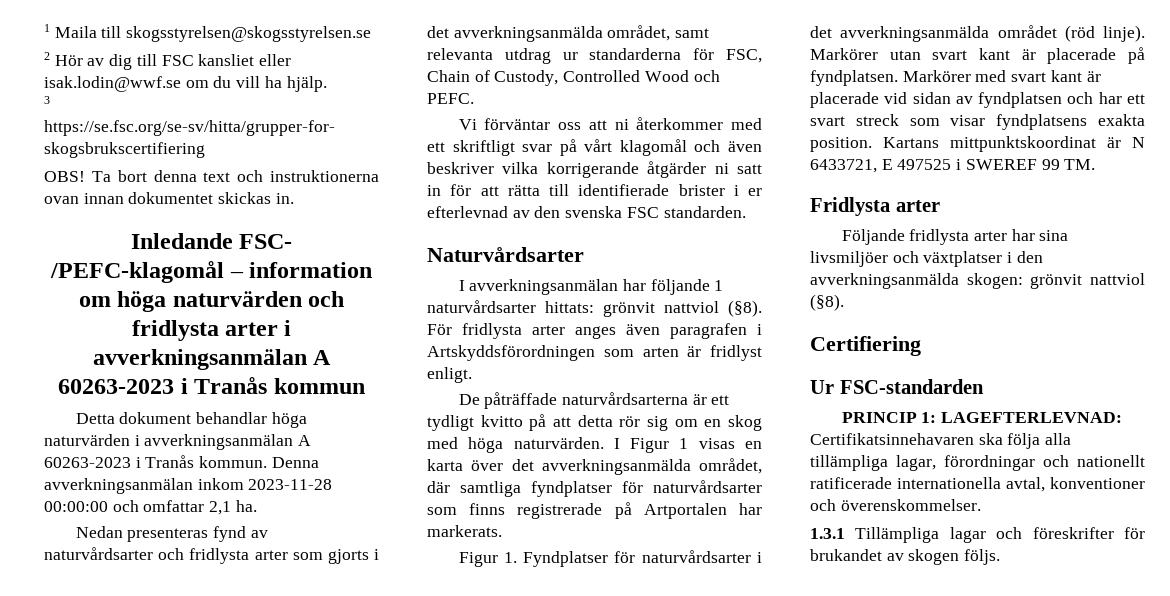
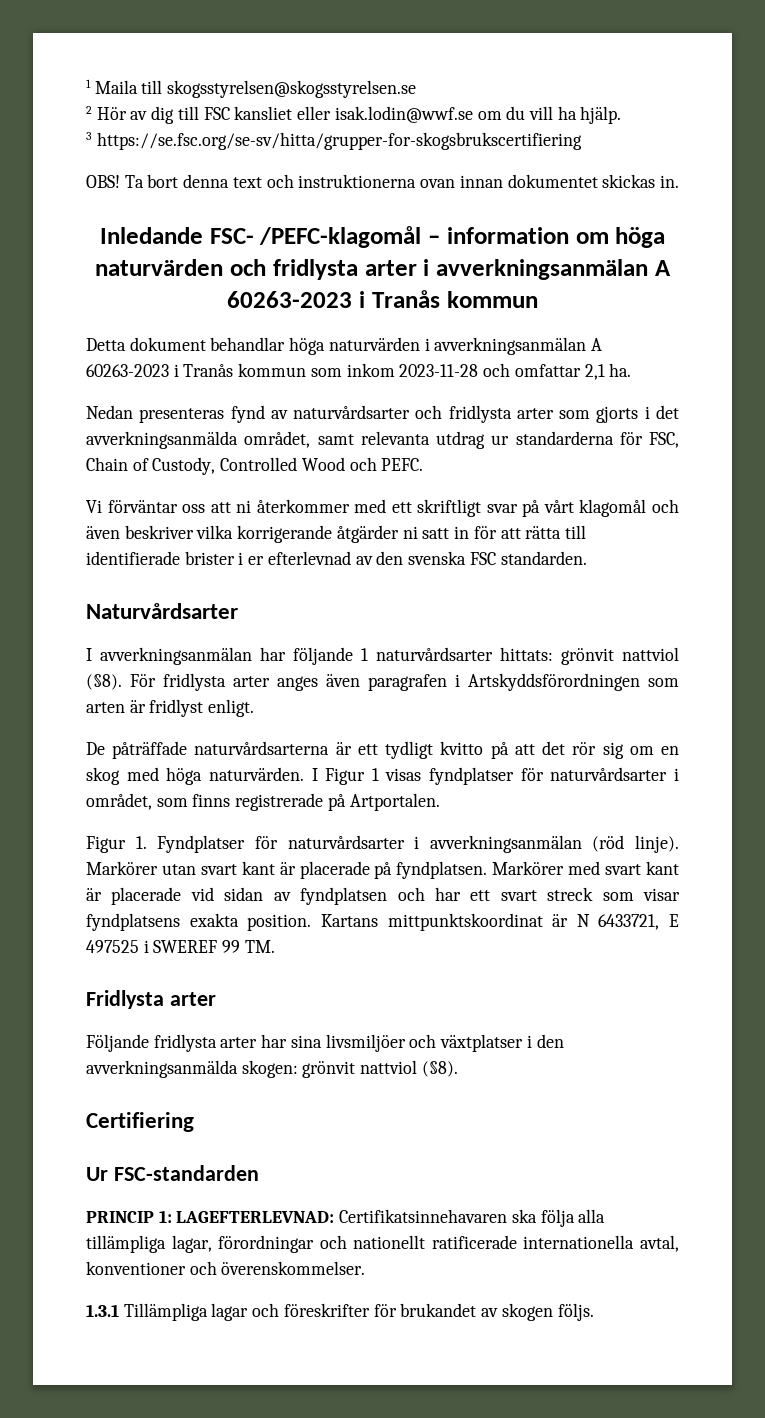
[199,456,319,468] [44,478,193,494] kommun. Denna avverkningsanmälan -> [238,363,342,377] kommun som
[44,501,108,512] 00:00:00 -> (479, 370) none
[577,415,613,427] detta -> [542,741,566,755] det
[745,441,762,449] [427,458,762,475] [427,481,521,497] en karta över det avverkningsanmälda området, där samtliga -> (422, 774) none
(762, 486) none -> [673,768,679,781] [86,793,152,810] i området,
[643,503,762,519] [427,525,502,537] Artportalen har markerats. -> [349,793,440,811] Artportalen.
[810,25,1057,42] det avverkningsanmälda området -> [429,835,582,853] avverkningsanmälan

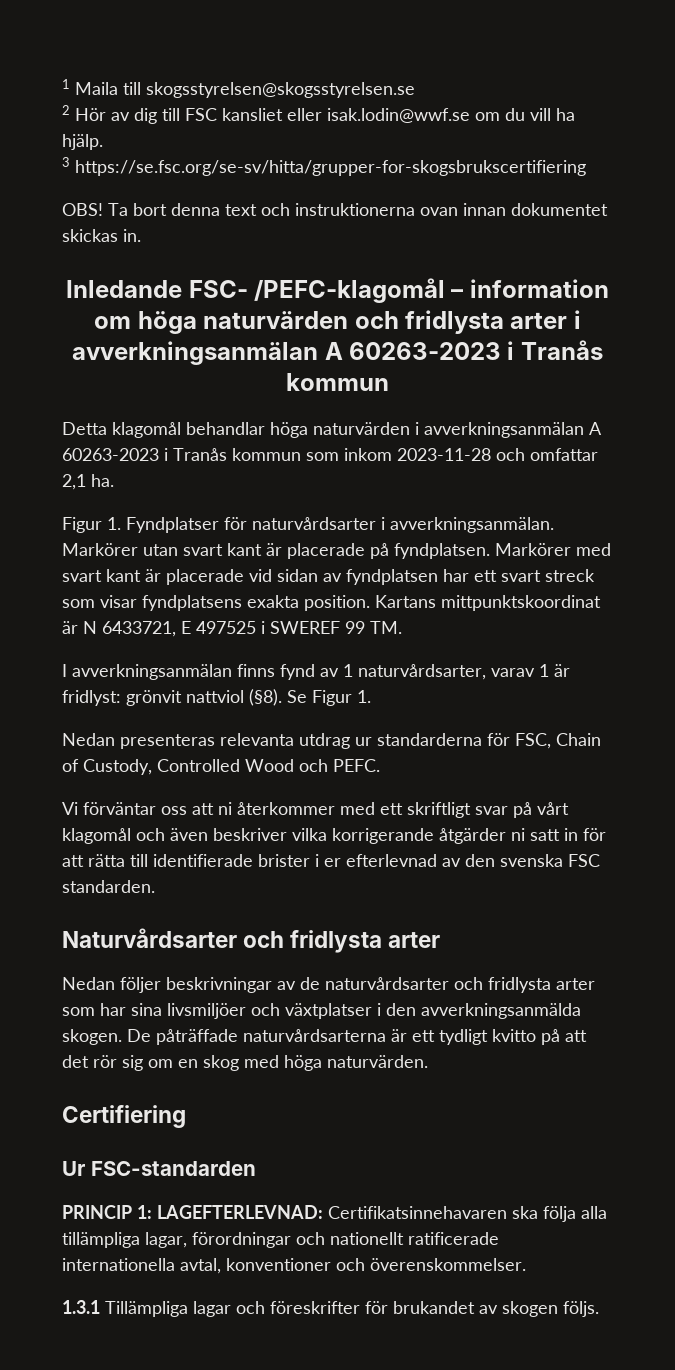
[129,337,206,351] dokument -> [112,422,181,438] klagomål
[86,405,679,423] [86,431,354,449] Nedan presenteras fynd av naturvårdsarter och fridlysta arter som gjorts i det avverkningsanmälda området, samt -> [62,517,554,533] [62,543,611,559] [62,569,595,585] [62,595,601,611] [62,621,402,637] [62,664,570,680] [62,689,371,706] [62,733,215,749] Figur 1. Fyndplatser för naturvårdsarter i avverkningsanmälan. Markörer utan svart kant är placerade på fyndplatsen. Markörer med svart kant är placerade vid sidan av fyndplatsen har ett svart streck som visar fyndplatsens exakta position. Kartans mittpunktskoordinat är N 6433721, E 497525 i SWEREF 99 TM. // I avverkningsanmälan finns fynd av 1 naturvårdsarter, varav 1 är fridlyst: grönvit nattviol (§8). Se Figur 1. // Nedan presenteras
[86,647,679,665] [86,673,679,691] [86,699,255,717] // I avverkningsanmälan har följande 1 naturvårdsarter hittats: grönvit nattviol (§8). För fridlysta arter anges även paragrafen i Artskyddsförordningen som arten är fridlyst enligt. // -> [243,930,441,953] [62,977,595,993] [62,1003,581,1019] [62,1029,122,1045] och fridlysta arter // Nedan följer beskrivningar av de naturvårdsarter och fridlysta arter som har sina livsmiljöer och växtplatser i den avverkningsanmälda skogen.
[311,767,679,785] [86,793,440,811] [86,835,679,853] [86,861,679,879] [86,887,680,905] [86,913,679,931] [86,940,275,953] [86,990,216,1009] [86,1034,564,1052] [86,1060,458,1078] I Figur 1 visas fyndplatser för naturvårdsarter i området, som finns registrerade på Artportalen. // Figur 1. Fyndplatser för naturvårdsarter i avverkningsanmälan (röd linje). Markörer utan svart kant är placerade på fyndplatsen. Markörer med svart kant är placerade vid sidan av fyndplatsen och har ett svart streck som visar fyndplatsens exakta position. Kartans mittpunktskoordinat är N 6433721, E 497525 i SWEREF 99 TM. // Fridlysta arter // Följande fridlysta arter har sina livsmiljöer och växtplatser i den avverkningsanmälda skogen: grönvit nattviol (§8). -> (428, 1061) none

